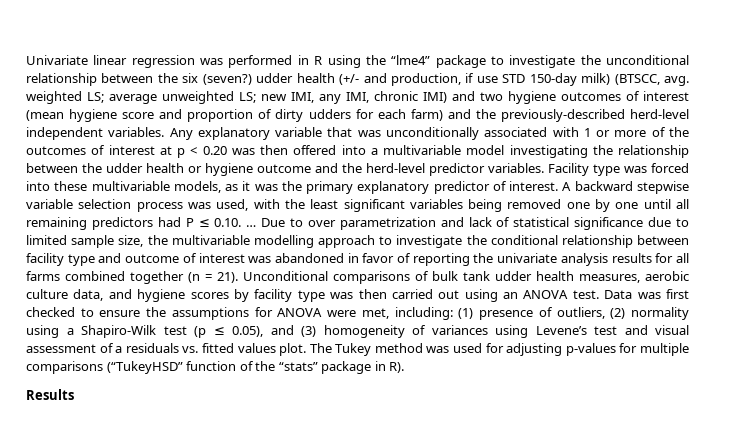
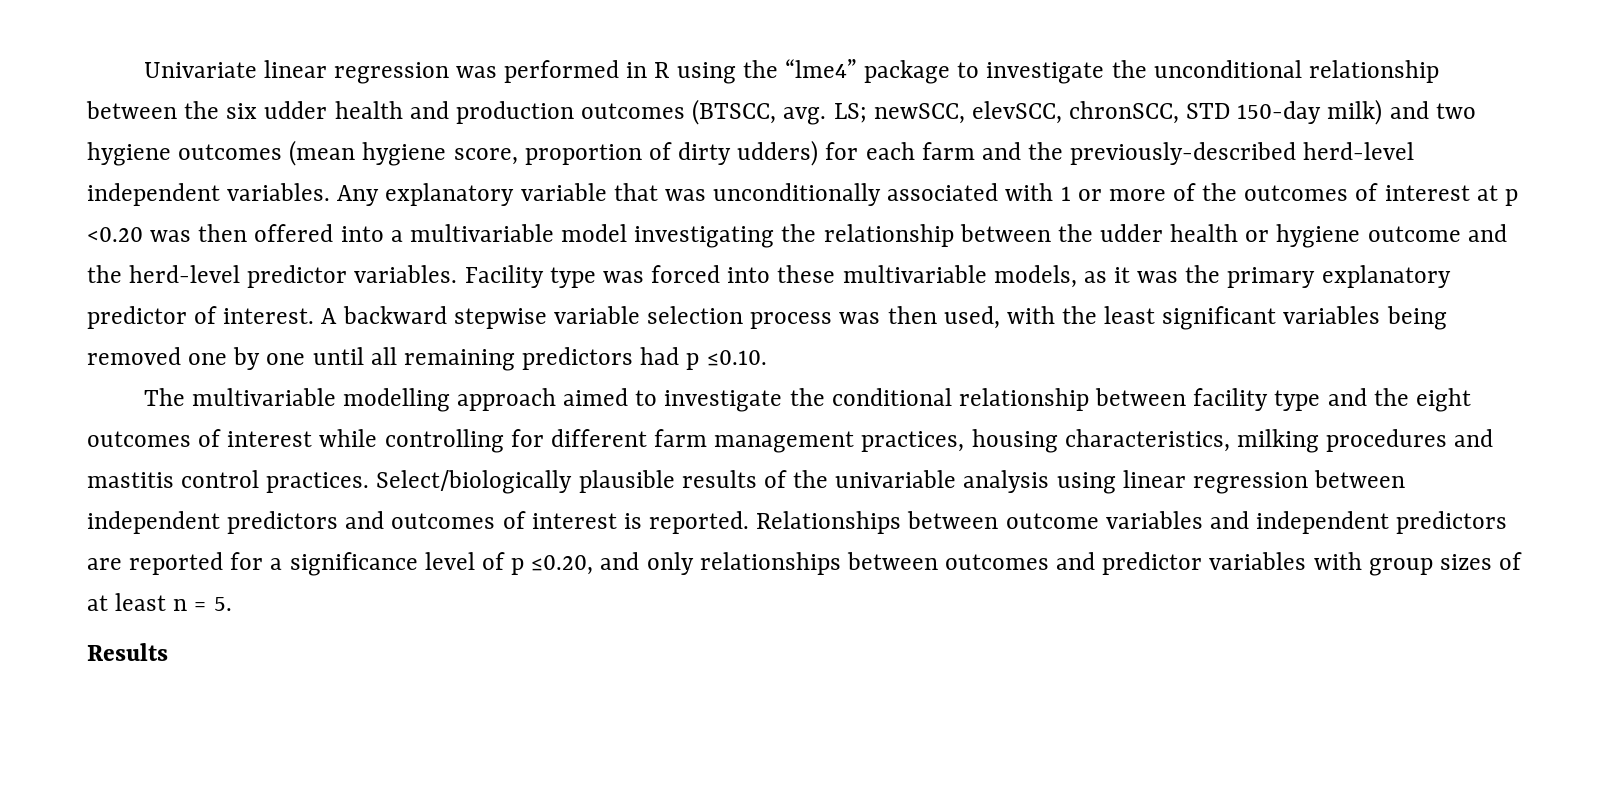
[202,73,689,86] [26,91,689,104] [26,109,183,122] (seven?) udder health (+/- and production, if use STD 150-day milk) (BTSCC, avg. weighted LS; average unweighted LS; new IMI, any IMI, chronic IMI) and two hygiene outcomes of interest (mean hygiene score and -> [264,99,1476,125] [87,140,518,166] udder health and production outcomes (BTSCC, avg. LS; newSCC, elevSCC, chronSCC, STD 150-day milk) and two hygiene outcomes (mean hygiene score,
[308,109,351,119] udders -> [737,140,819,166] udders)
[410,109,443,121] farm) -> [921,142,975,160] farm
[190,146,227,155] < 0.20 -> [87,227,143,242] <0.20
(211, 205) none -> [887,306,937,324] then
[185,217,689,230] [26,235,168,248] P ≤ 0.10. … Due to over parametrization and lack of statistical significance due to limited sample size, the -> [686,350,767,370] [143,388,185,406] p ≤0.10. // The
(375, 241) none -> [563,388,629,406] aimed
[125,253,690,266] [26,271,689,284] [26,289,690,302] [26,307,690,320] [26,325,689,338] [26,343,689,356] [26,361,405,374] outcome of interest was abandoned in favor of reporting the univariate analysis results for all farms combined together (n = 21). Unconditional comparisons of bulk tank udder health measures, aerobic culture data, and hygiene scores by facility type was then carried out using an ANOVA test. Data was first checked to ensure the assumptions for ANOVA were met, including: (1) presence of outliers, (2) normality using a Shapiro-Wilk test (p ≤ 0.05), and (3) homogeneity of variances using Levene’s test and visual assessment of a residuals vs. fitted values plot. The Tukey method was used for adjusting p-values for multiple comparisons (“TukeyHSD” function of the “stats” package in R). -> [1373,388,1471,412] [87,429,1494,453] [87,470,1406,494] [87,511,1508,534] [87,552,1523,576] [87,593,232,611] the eight outcomes of interest while controlling for different farm management practices, housing characteristics, milking procedures and mastitis control practices. Select/biologically plausible results of the univariable analysis using linear regression between independent predictors and outcomes of interest is reported. Relationships between outcome variables and independent predictors are reported for a significance level of p ≤0.20, and only relationships between outcomes and predictor variables with group sizes of at least n = 5.

